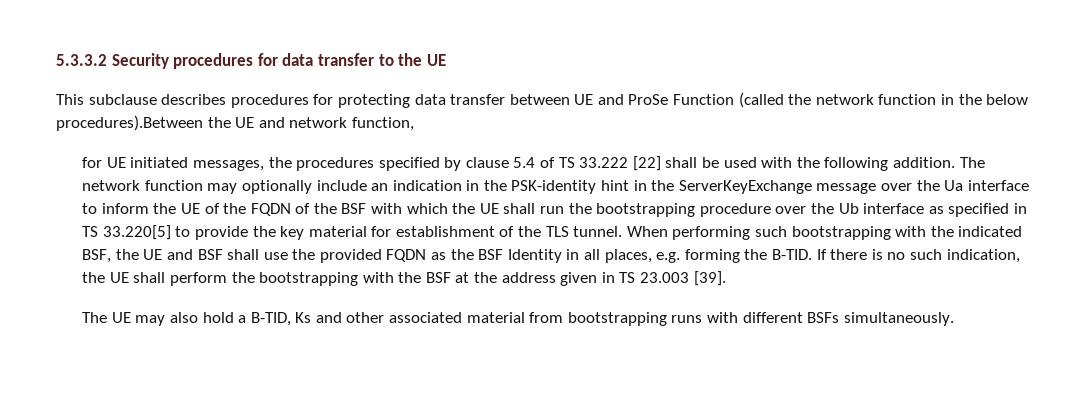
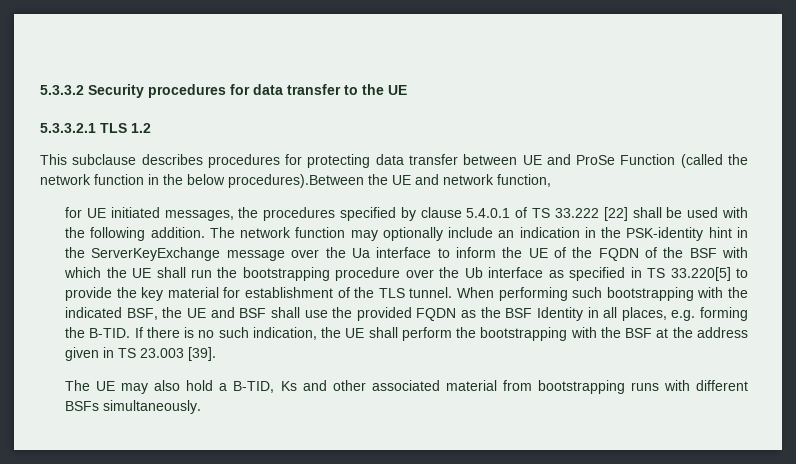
(446, 60) none -> [40,123,151,133] // 5.3.3.2.1 TLS 1.2
[513,157,536,168] 5.4 -> [466,208,511,218] 5.4.0.1

